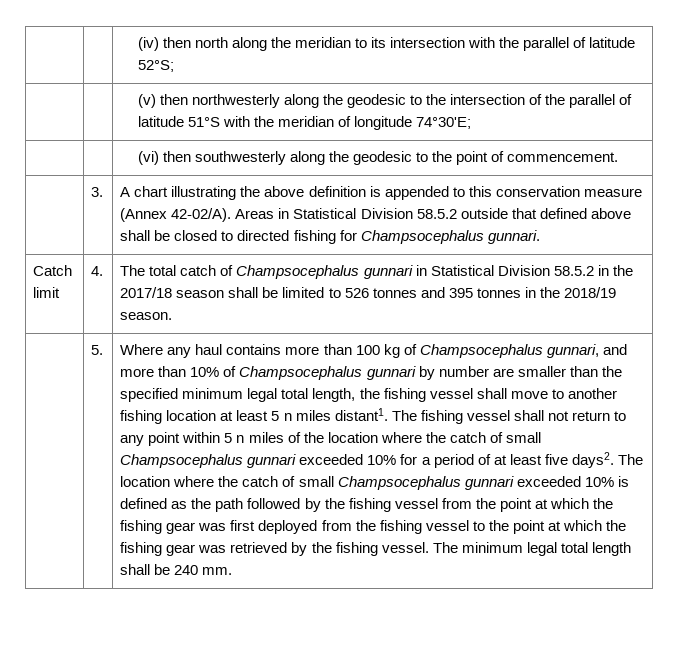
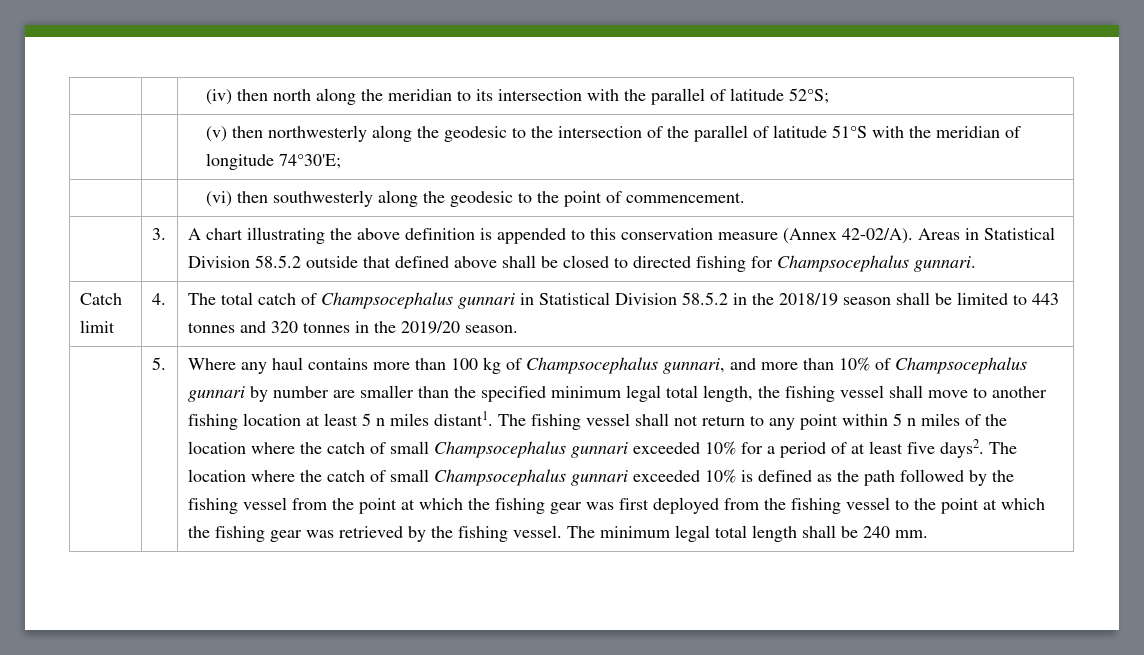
[120,287,173,298] 2017/18 -> [778,293,838,306] 2018/19
[344,288,369,298] 526 -> [1031,293,1059,305] 443
[448,288,473,298] 395 -> [270,321,298,333] 320
[563,287,616,298] 2018/19 -> [400,321,460,334] 2019/20

